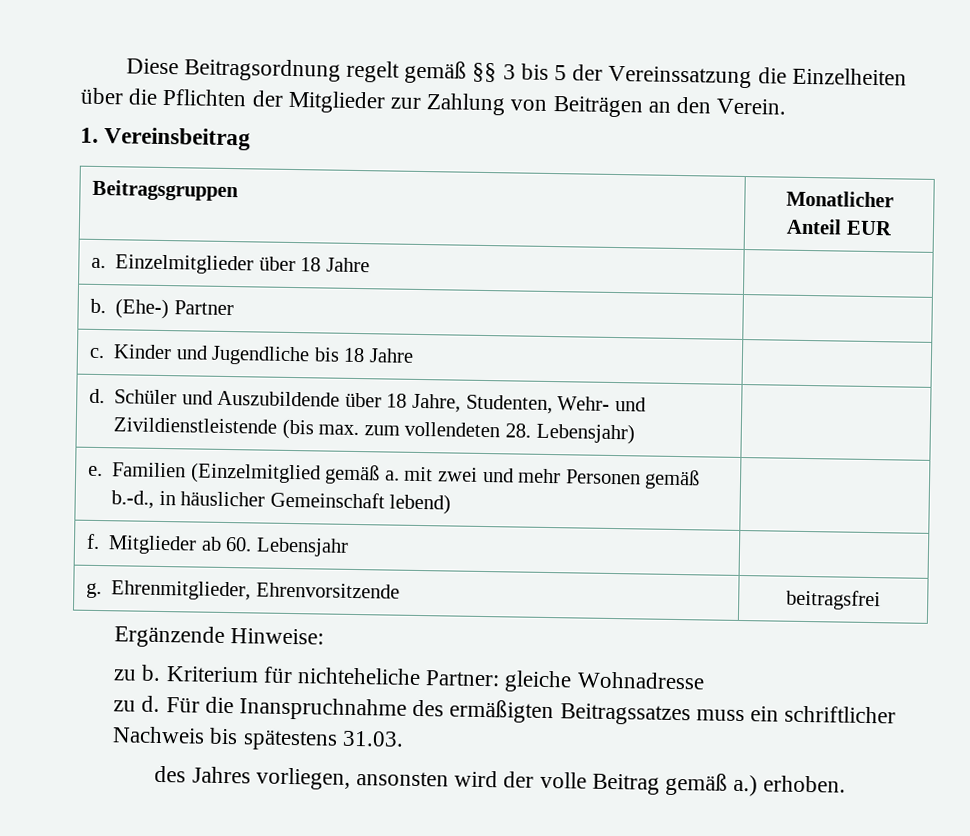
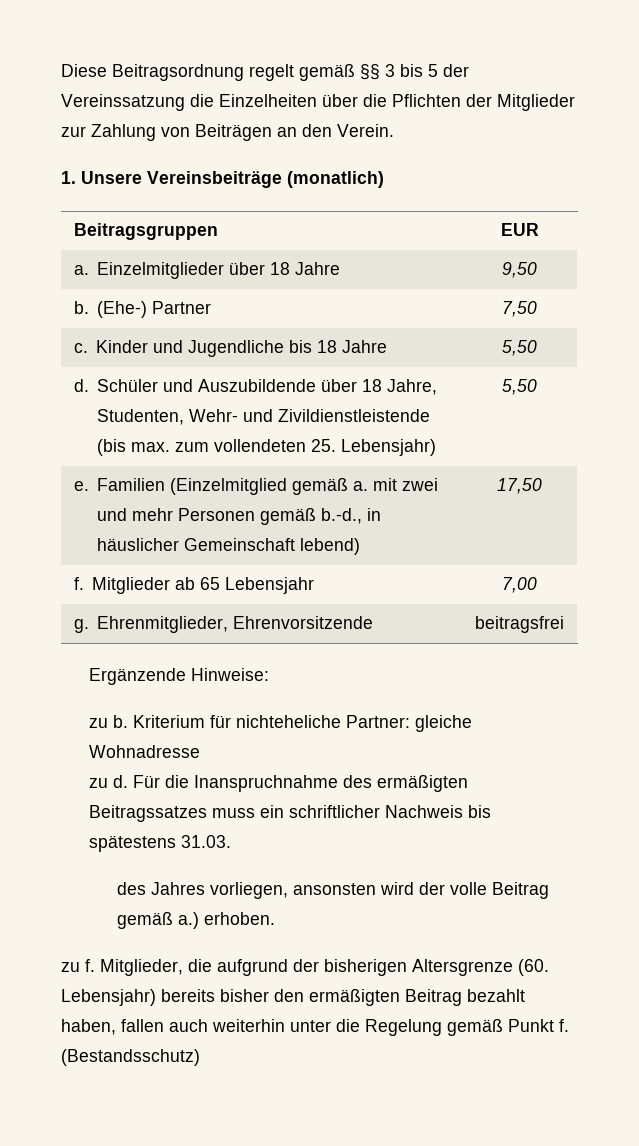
[104,127,252,151] Vereinsbeitrag -> [81,171,384,188] Unsere Vereinsbeiträge (monatlich)
[785,190,894,208] [786,218,843,235] Monatlicher Anteil -> (218, 231) none
(370, 265) none -> [502,262,537,278] 9,50
(234, 308) none -> [502,301,537,317] 7,50
(414, 355) none -> [502,340,537,356] 5,50
[504,423,531,438] 28. -> [311,439,337,452] 25.
(635, 433) none -> [502,379,537,395] 5,50
(452, 504) none -> [497,478,542,494] 17,50
[225,536,253,552] 60. -> [200,577,221,590] 65
(349, 547) none -> [502,577,537,593] 7,00
(847, 784) none -> [61,959,549,976] [61,989,525,1006] [61,1019,569,1036] [61,1049,200,1066] // zu f. Mitglieder, die aufgrund der bisherigen Altersgrenze (60. Lebensjahr) bereits bisher den ermäßigten Beitrag bezahlt haben, fallen auch weiterhin unter die Regelung gemäß Punkt f. (Bestandsschutz)

